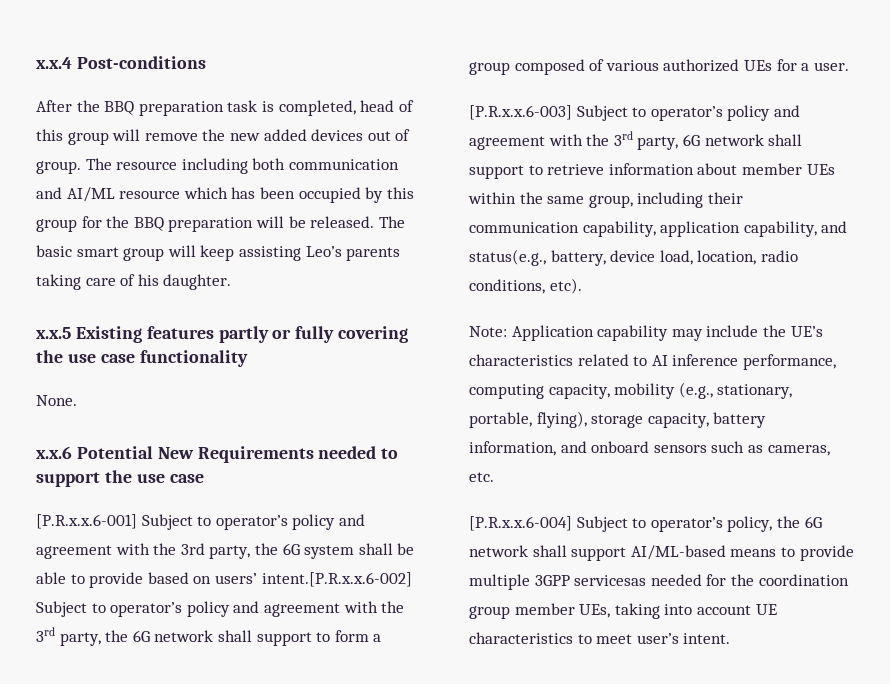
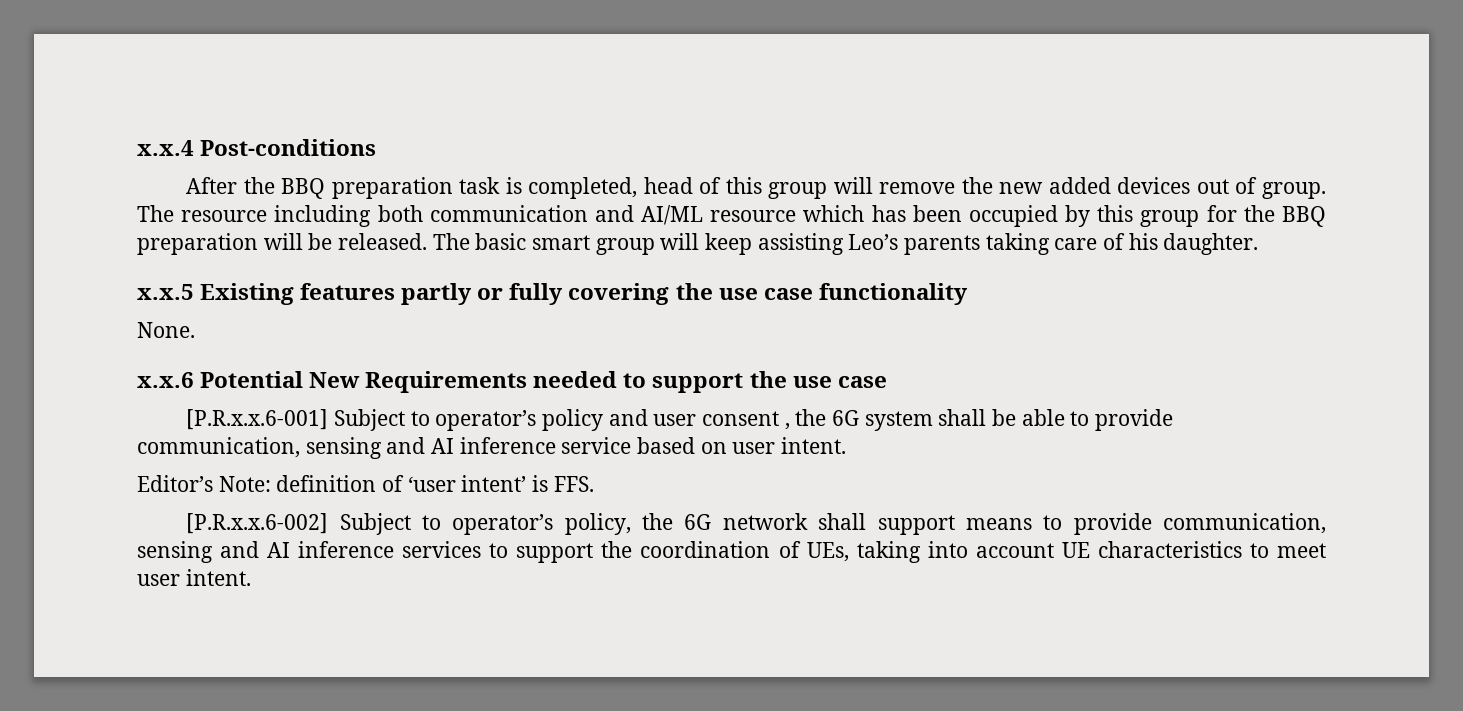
[36,543,251,559] agreement with the 3rd party, -> [653,411,790,430] user consent ,
[147,572,412,587] [36,601,405,617] [36,627,382,646] [469,59,849,75] [469,105,800,121] [469,131,803,150] [469,163,835,179] [468,192,743,208] [469,221,848,237] [469,249,798,266] [469,278,582,294] [469,325,823,341] [469,354,836,370] [469,382,793,399] [469,411,767,428] [469,441,830,456] [469,472,494,482] [469,516,572,531] based on users’ intent.[P.R.x.x.6-002] Subject to operator’s policy and agreement with the 3rd party, the 6G network shall support to form a group composed of various authorized UEs for a user. // [P.R.x.x.6-003] Subject to operator’s policy and agreement with the 3rd party, 6G network shall support to retrieve information about member UEs within the same group, including their communication capability, application capability, and status(e.g., battery, device load, location, radio conditions, etc). // Note: Application capability may include the UE’s characteristics related to AI inference performance, computing capacity, mobility (e.g., stationary, portable, flying), storage capacity, battery information, and onboard sensors such as cameras, etc. // [P.R.x.x.6-004] -> [137,437,847,459] [137,475,594,492] [186,513,329,534] communication, sensing and AI inference service based on user intent. // Editor’s Note: definition of ‘user intent’ is FFS. // [P.R.x.x.6-002]
[630,545,726,560] AI/ML-based -> (955, 525) none
[469,574,849,590] [469,603,575,619] multiple 3GPP servicesas needed for the coordination group member -> [1163,513,1327,534] [137,541,801,563] communication, sensing and AI inference services to support the coordination of
[636,633,679,644] user’s -> [137,574,180,586] user

